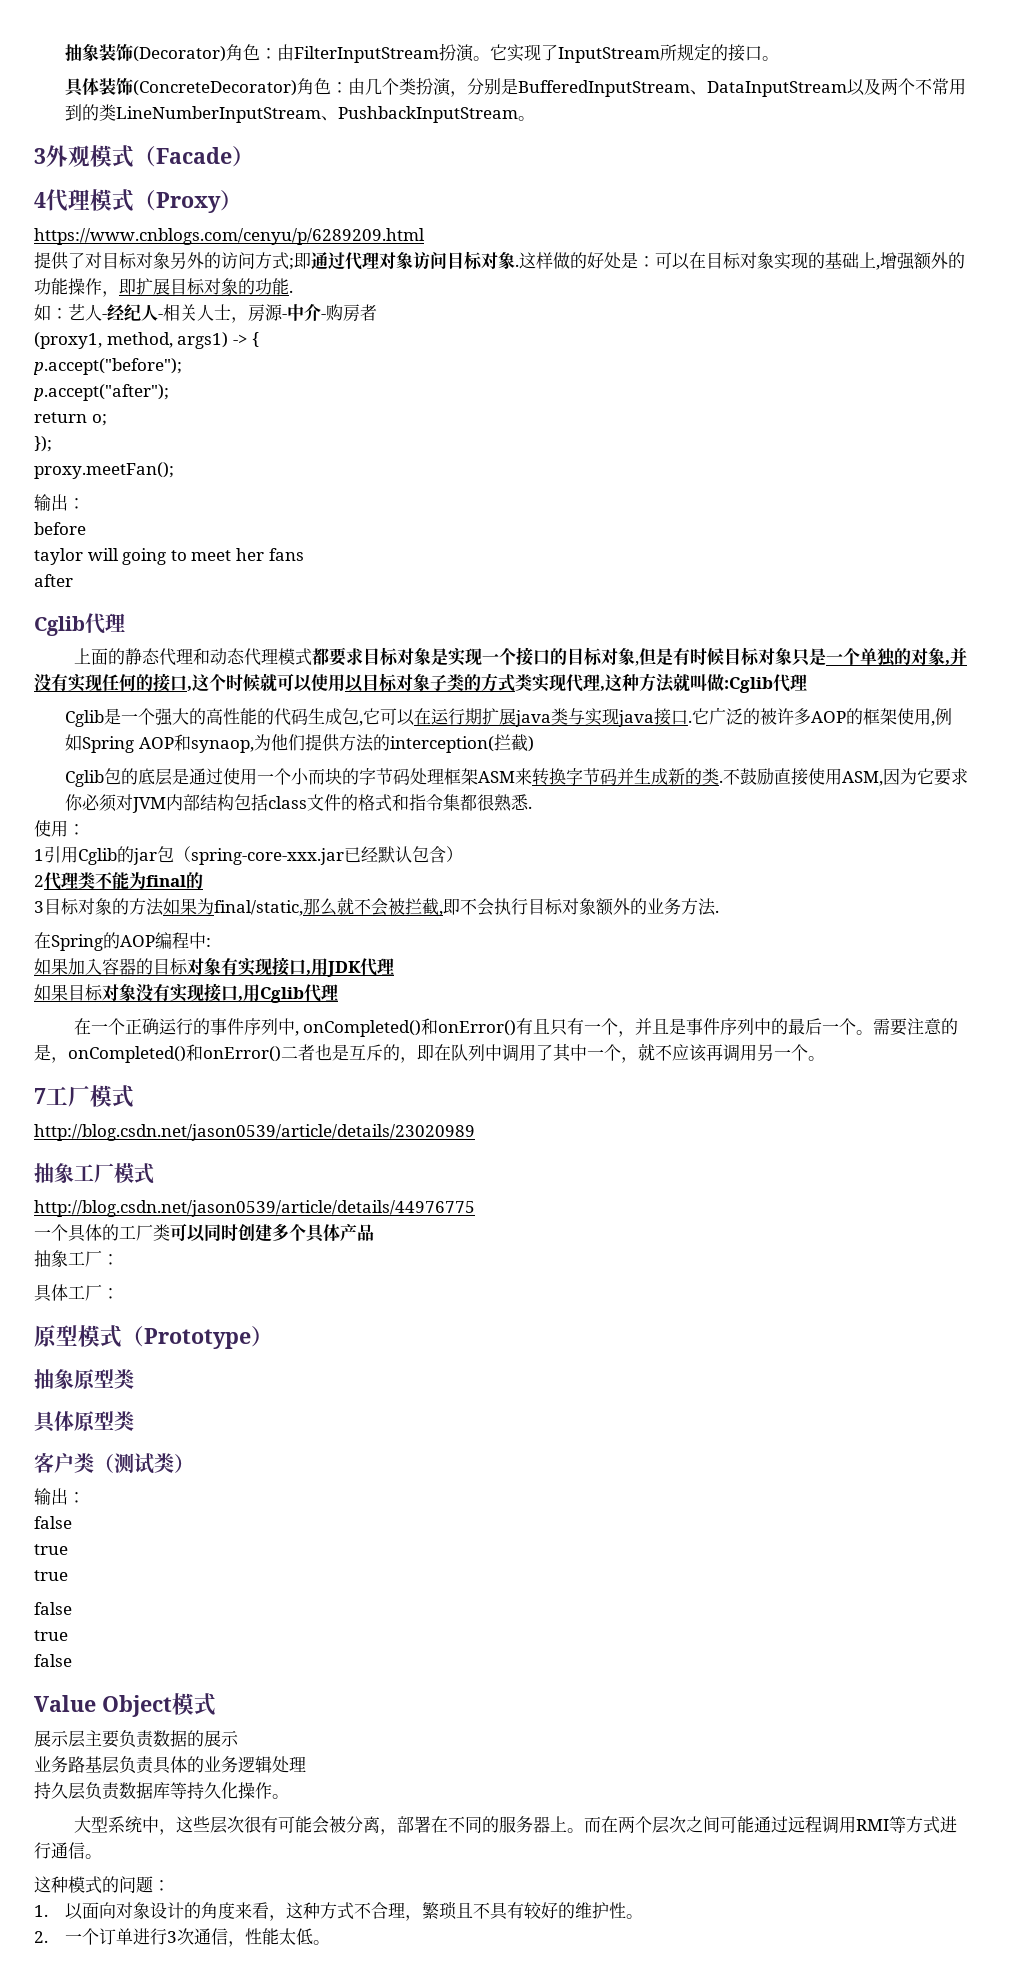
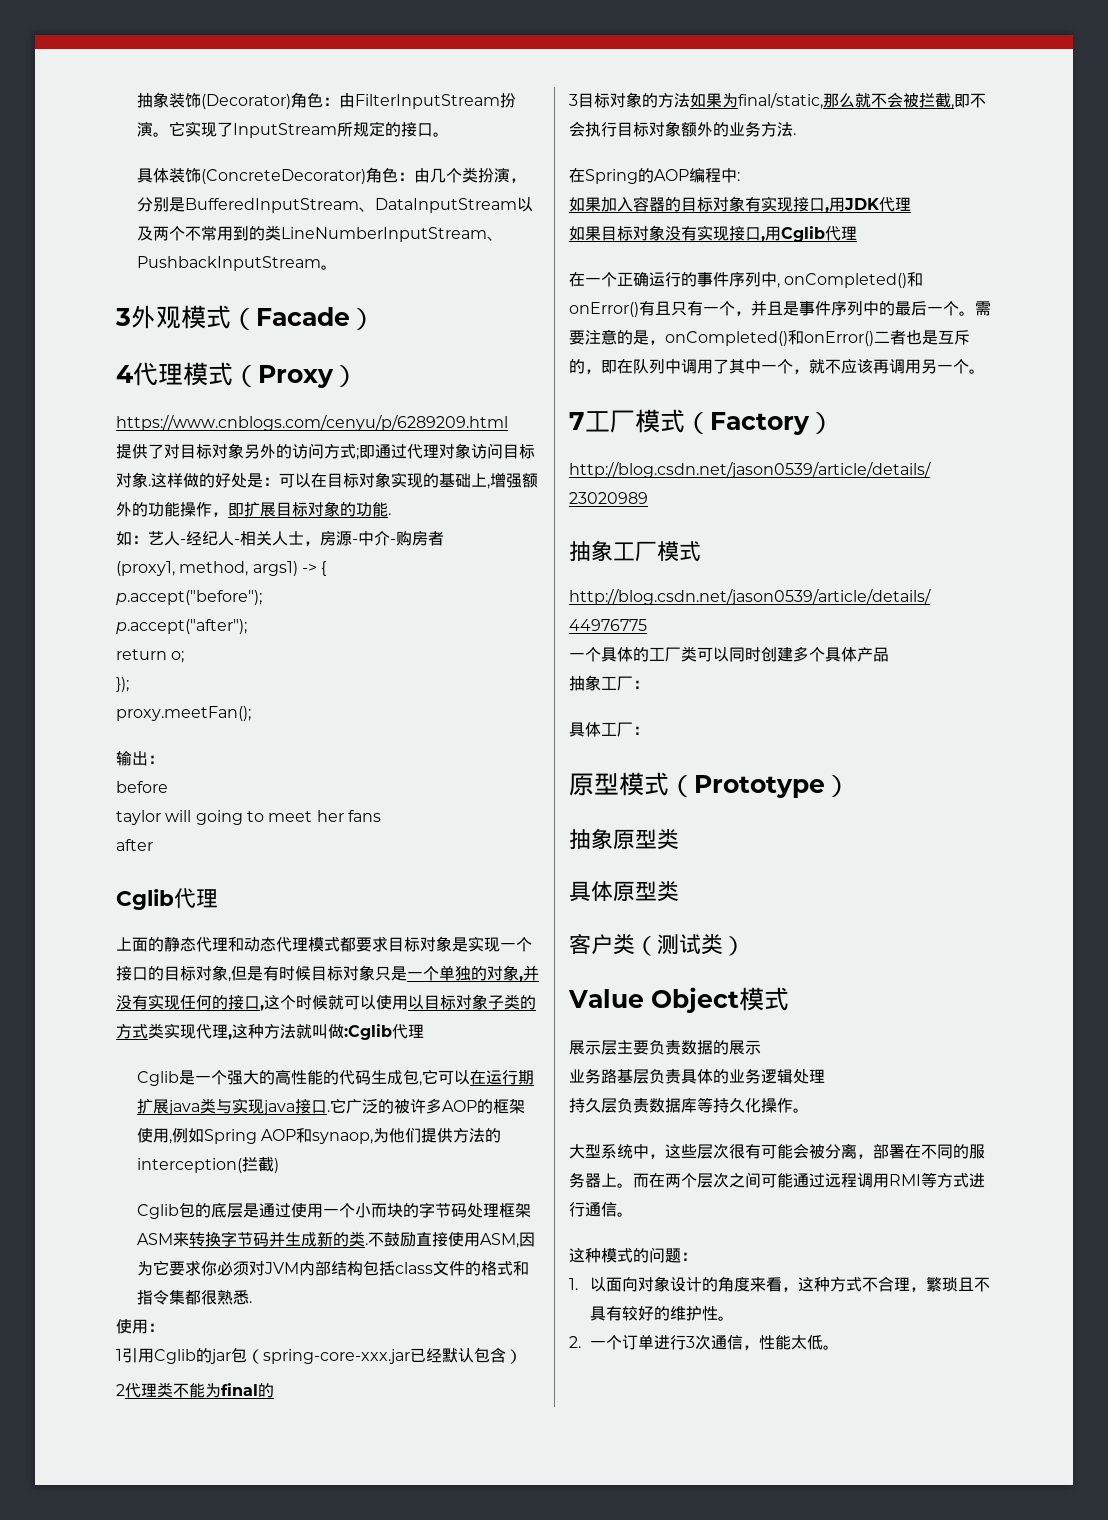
(134, 1096) none -> [685,412,834,435] （Factory）
[34,1488,85,1505] [34,1516,72,1529] [34,1544,68,1555] [34,1570,68,1581] [34,1602,72,1615] [34,1630,68,1641] [34,1654,72,1667] // 输出： // false // true // true // false // true // false -> (745, 946) none

